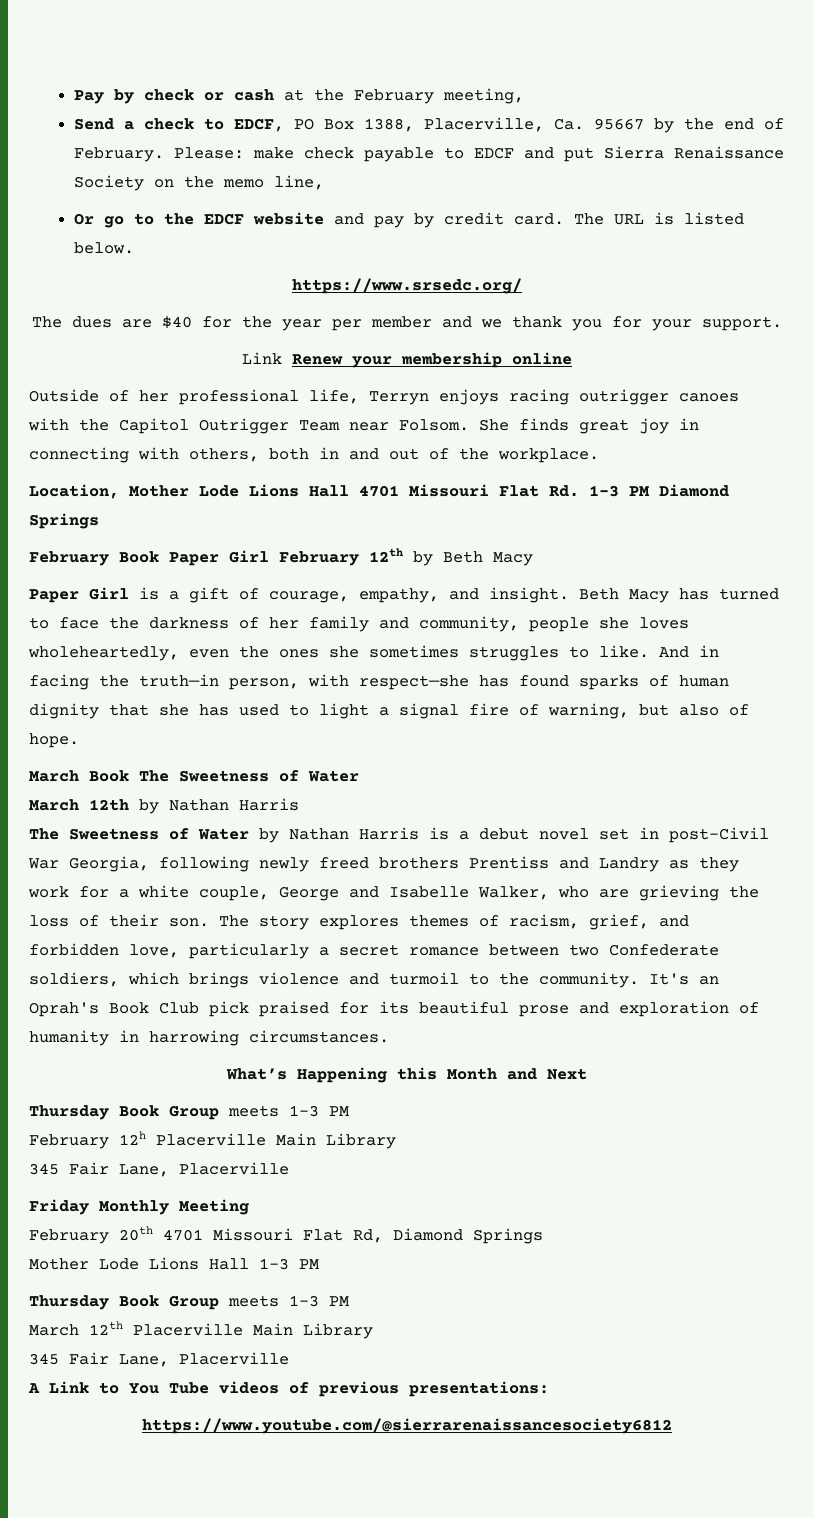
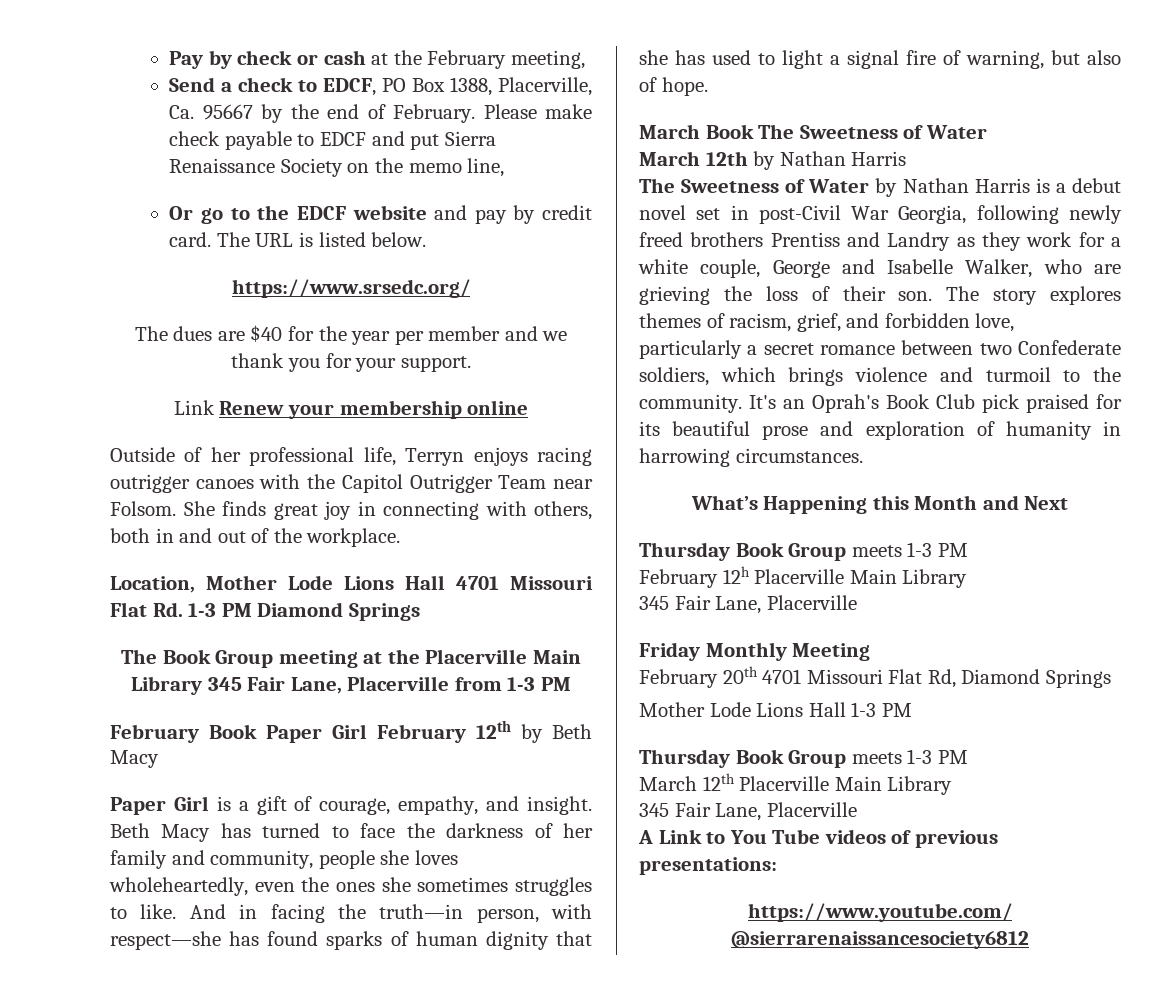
[173,147,244,159] Please: -> [483,104,537,119] Please
(99, 521) none -> [121,649,581,668] [131,676,571,695] // The Book Group meeting at the Placerville Main Library 345 Fair Lane, Placerville from 1-3 PM

